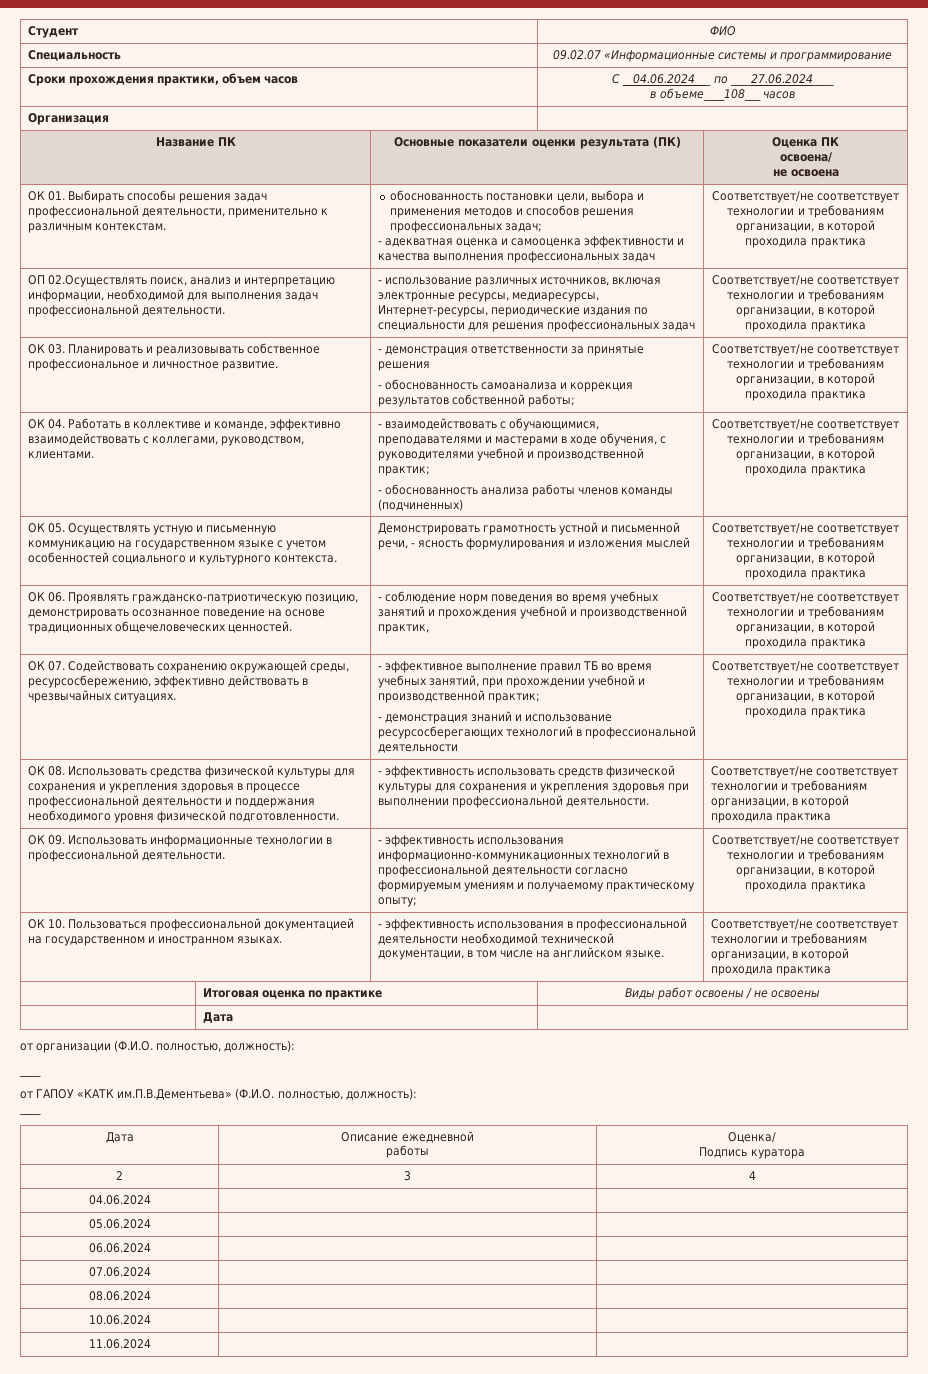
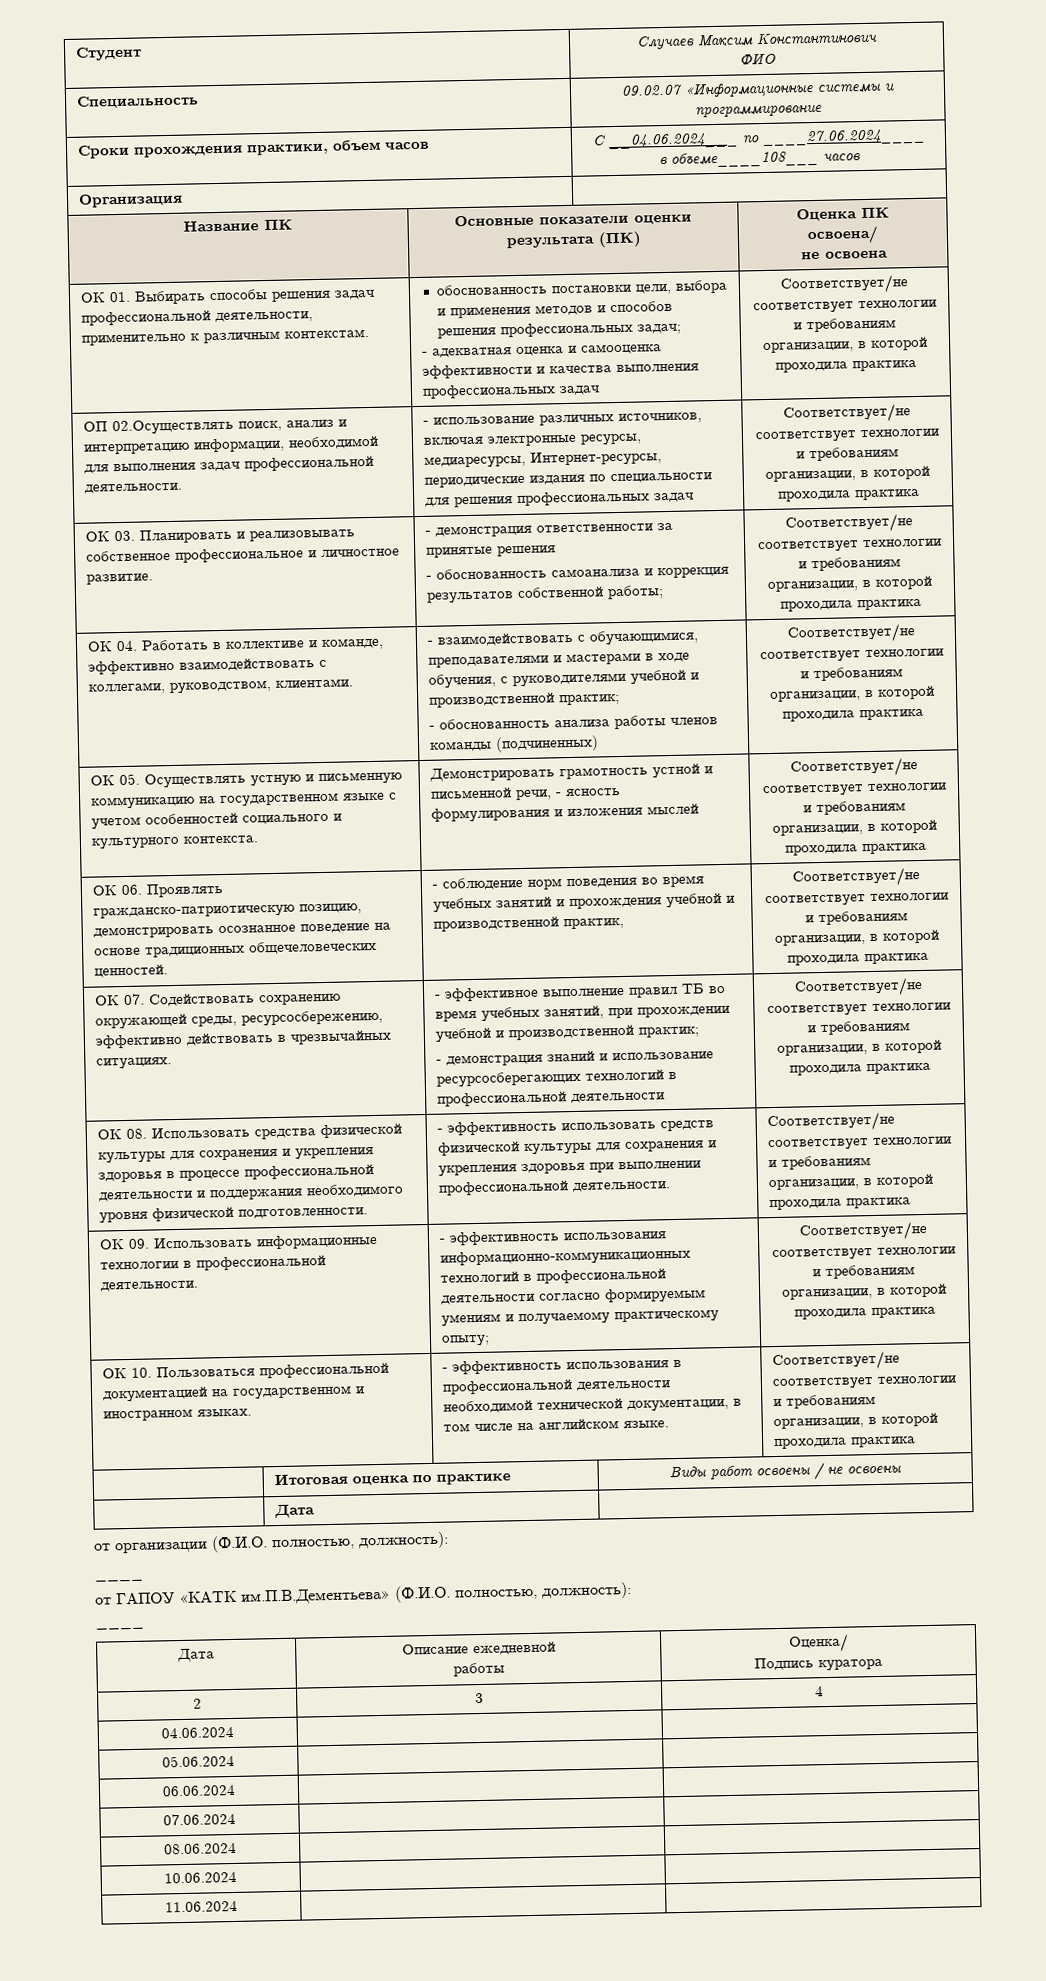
(79, 32) none -> [636,30,878,50] Случаев Максим Константинович //

